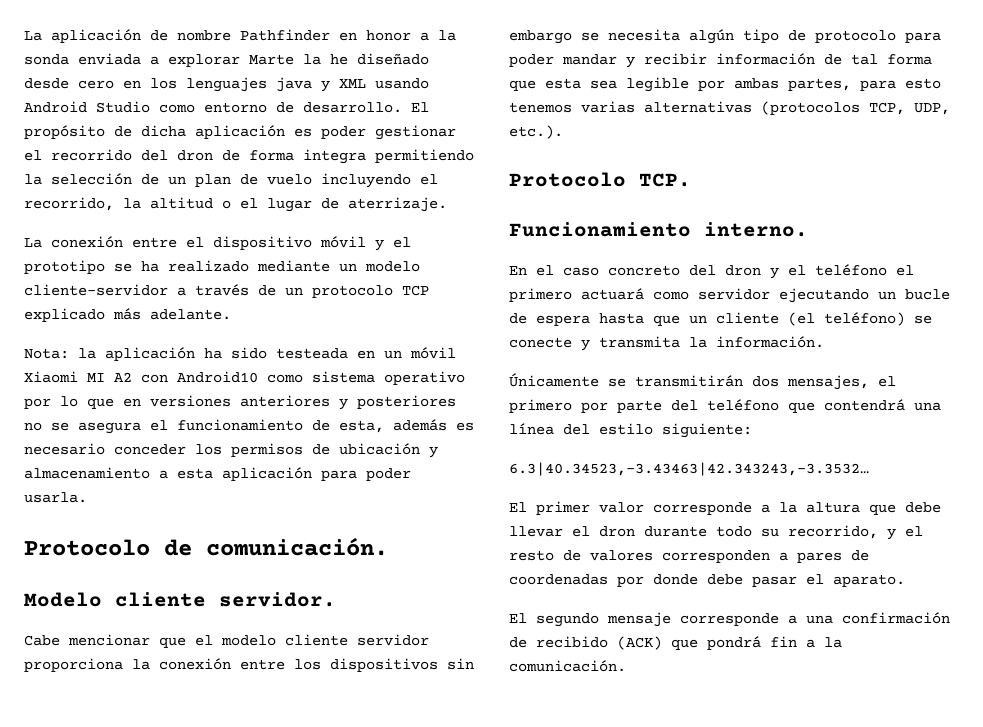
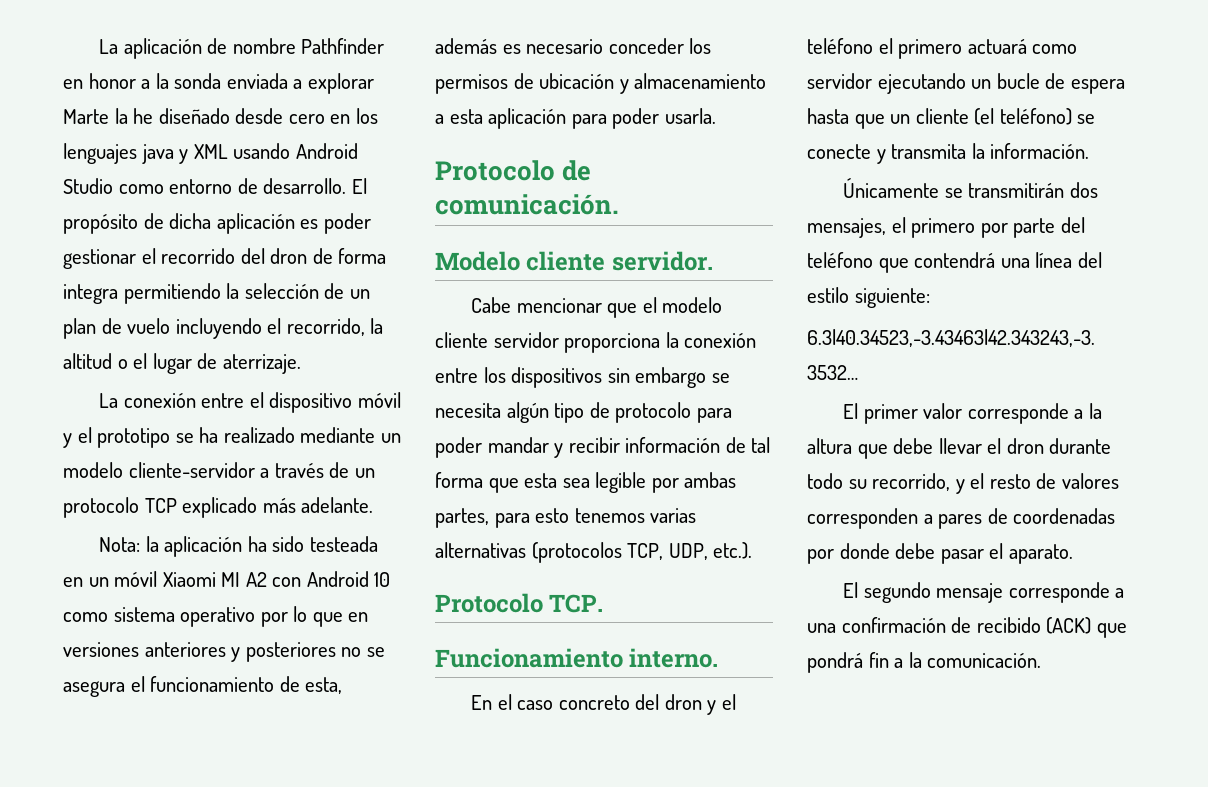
[177,371,258,383] Android10 -> [306,571,391,587] Android 10

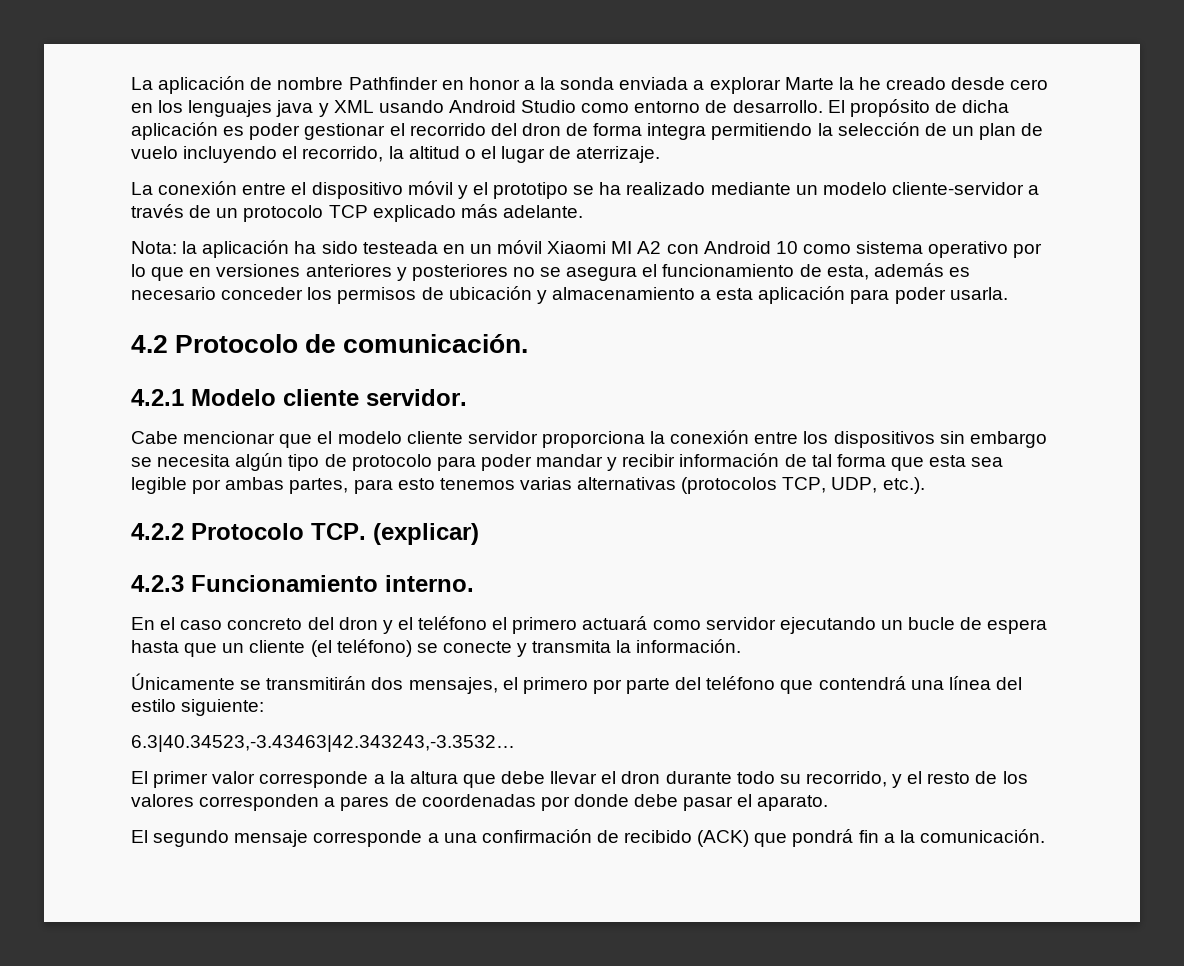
[158,108,230,124] diseñado -> [886,77,947,90] creado
(716, 116) none -> [131,335,168,353] 4.2
(619, 204) none -> [131,389,184,406] 4.2.1
(753, 550) none -> [131,523,184,540] 4.2.2
(604, 603) // -> [373,523,479,545] [131,575,184,592] (explicar) // 4.2.3
(1057, 481) none -> [1002,771,1028,784] los

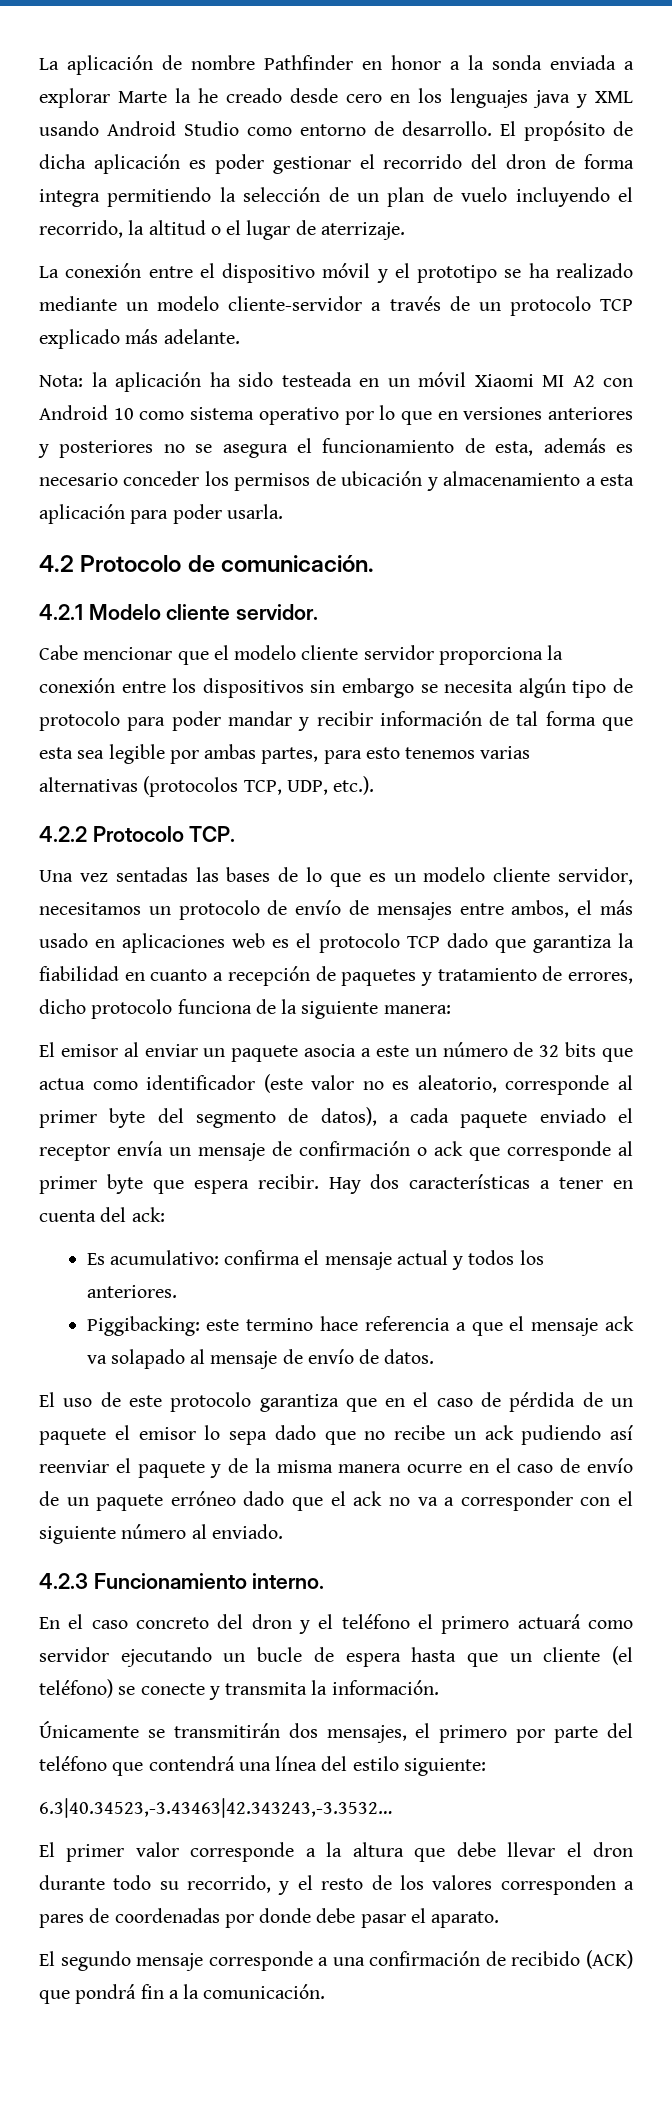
[373,523,479,545] (explicar) -> [39,867,633,887] [39,900,633,920] [39,933,635,953] [39,966,633,986] [39,999,451,1019] [39,1042,633,1062] [39,1074,633,1095] [39,1107,633,1128] [39,1141,633,1161] [39,1174,633,1194] [39,1207,165,1222] [86,1250,544,1270] [86,1285,177,1298] [86,1316,635,1336] [86,1349,435,1369] [39,1392,633,1412] [39,1425,633,1445] [39,1458,633,1478] [39,1491,633,1511] [39,1524,283,1544] // Una vez sentadas las bases de lo que es un modelo cliente servidor, necesitamos un protocolo de envío de mensajes entre ambos, el más usado en aplicaciones web es el protocolo TCP dado que garantiza la fiabilidad en cuanto a recepción de paquetes y tratamiento de errores, dicho protocolo funciona de la siguiente manera: // El emisor al enviar un paquete asocia a este un número de 32 bits que actua como identificador (este valor no es aleatorio, corresponde al primer byte del segmento de datos), a cada paquete enviado el receptor envía un mensaje de confirmación o ack que corresponde al primer byte que espera recibir. Hay dos características a tener en cuenta del ack: // Es acumulativo: confirma el mensaje actual y todos los anteriores. // Piggibacking: este termino hace referencia a que el mensaje ack va solapado al mensaje de envío de datos. // El uso de este protocolo garantiza que en el caso de pérdida de un paquete el emisor lo sepa dado que no recibe un ack pudiendo así reenviar el paquete y de la misma manera ocurre en el caso de envío de un paquete erróneo dado que el ack no va a corresponder con el siguiente número al enviado.

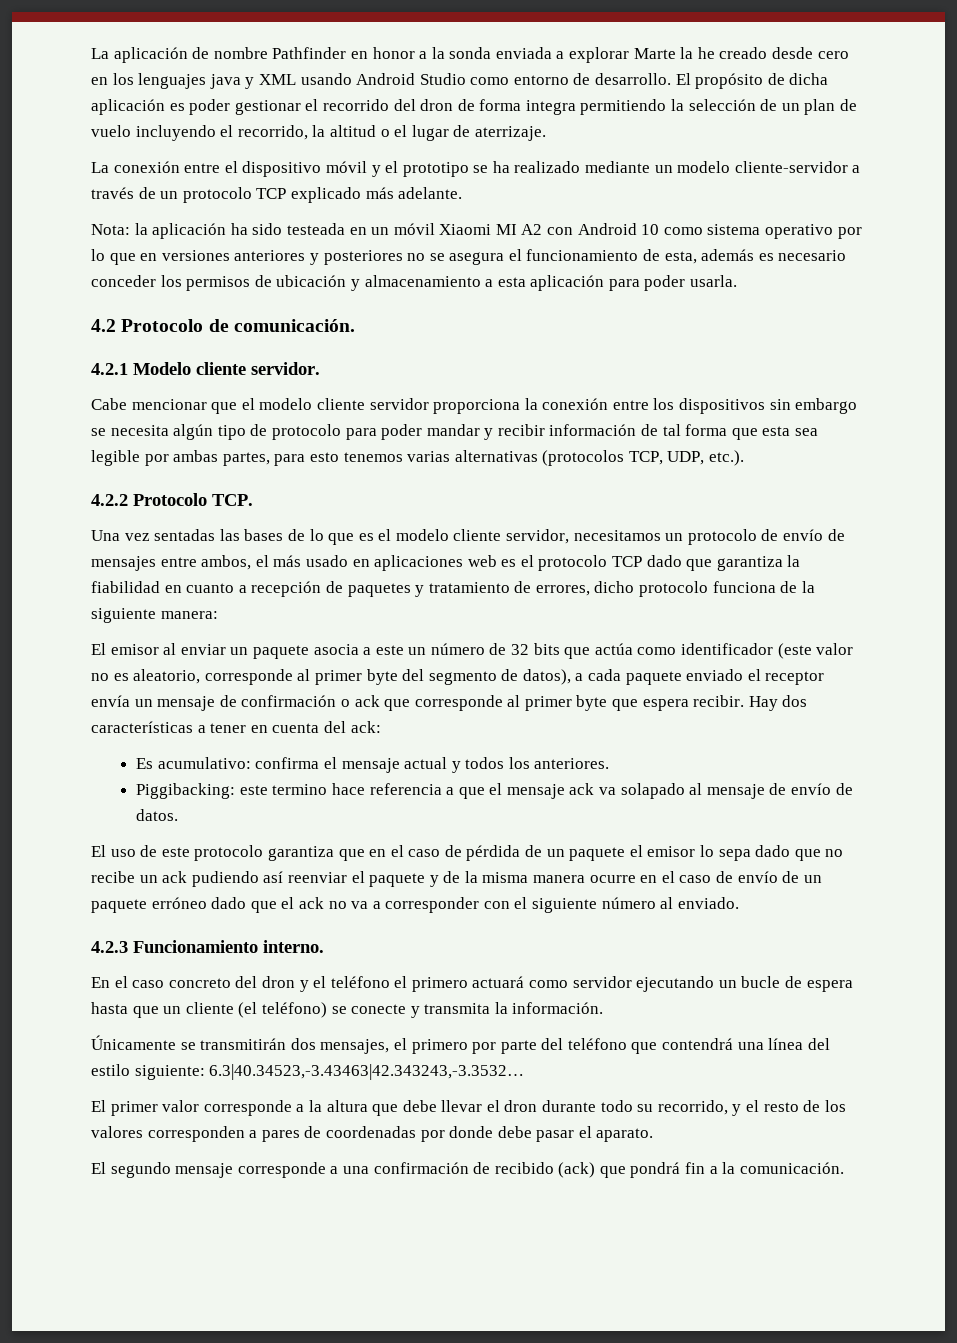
[393,873,416,882] un -> [378,529,392,541] el
[39,1078,85,1090] actua -> [594,643,633,655] actúa
(486, 1767) // -> (205, 1072) none
[585,1950,633,1969] (ACK) -> [558,1162,596,1178] (ack)

